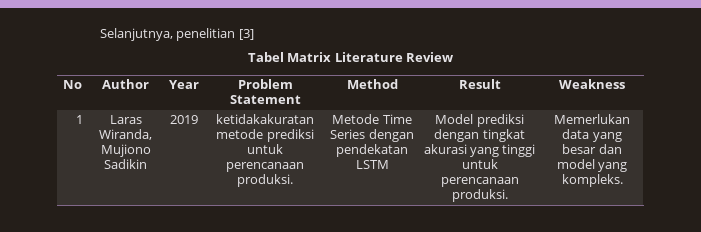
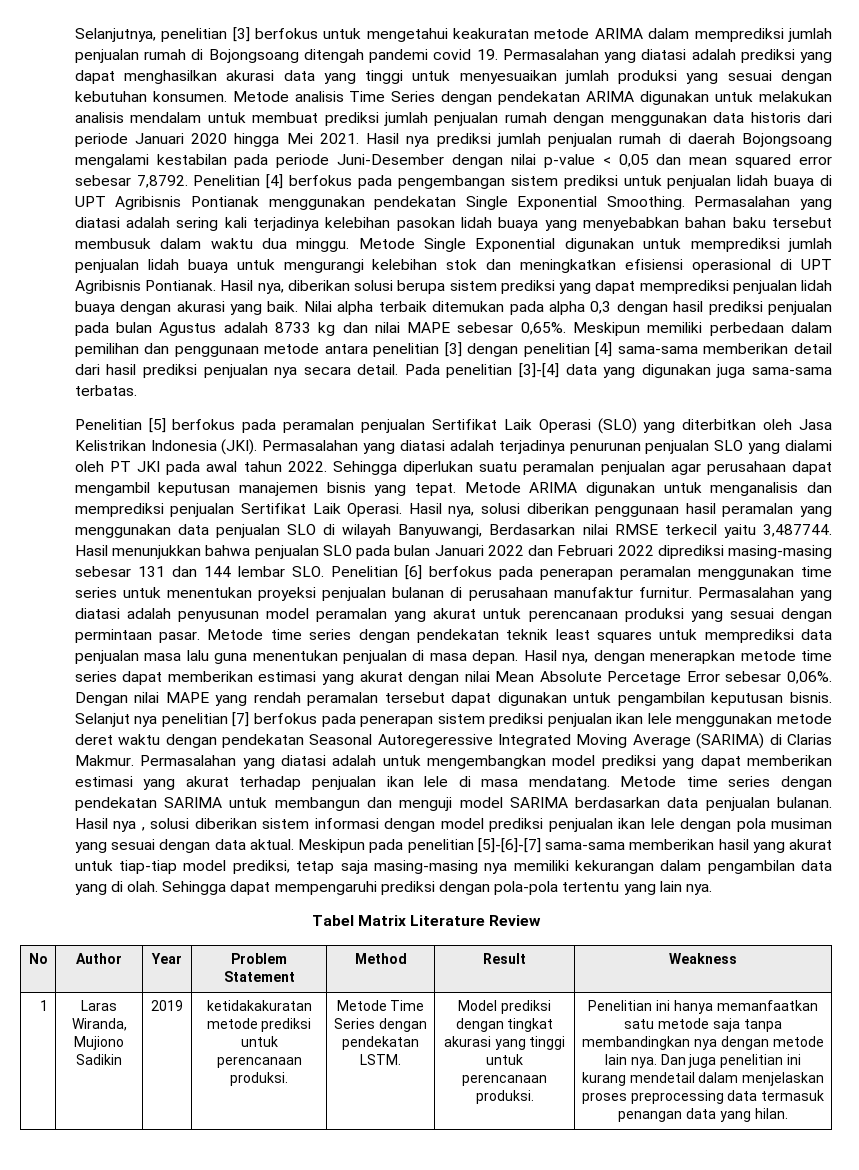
(254, 34) none -> [254,28,832,42] [74,49,832,63] [74,70,833,84] [74,91,832,105] [74,112,833,126] [74,133,832,147] [74,154,832,168] [74,174,832,189] [74,196,833,210] [74,217,832,231] [74,238,832,252] [74,259,833,273] [74,280,832,294] [74,301,832,315] [74,322,832,336] [74,342,833,357] [74,363,832,378] [74,385,137,396] [74,418,832,434] [74,439,832,455] [74,461,832,475] [74,482,832,496] [74,503,832,517] [74,524,832,538] [74,545,832,559] [74,565,833,580] [74,587,832,601] [74,608,832,622] [74,629,832,643] [74,650,833,664] [74,671,833,685] [74,692,833,706] [74,712,833,727] [74,733,832,749] [74,755,832,769] [74,776,833,790] [74,797,832,811] [74,818,832,832] [74,838,832,853] [74,860,832,874] [74,881,712,895] berfokus untuk mengetahui keakuratan metode ARIMA dalam memprediksi jumlah penjualan rumah di Bojongsoang ditengah pandemi covid 19. Permasalahan yang diatasi adalah prediksi yang dapat menghasilkan akurasi data yang tinggi untuk menyesuaikan jumlah produksi yang sesuai dengan kebutuhan konsumen. Metode analisis Time Series dengan pendekatan ARIMA digunakan untuk melakukan analisis mendalam untuk membuat prediksi jumlah penjualan rumah dengan menggunakan data historis dari periode Januari 2020 hingga Mei 2021. Hasil nya prediksi jumlah penjualan rumah di daerah Bojongsoang mengalami kestabilan pada periode Juni-Desember dengan nilai p-value < 0,05 dan mean squared error sebesar 7,8792. Penelitian [4] berfokus pada pengembangan sistem prediksi untuk penjualan lidah buaya di UPT Agribisnis Pontianak menggunakan pendekatan Single Exponential Smoothing. Permasalahan yang diatasi adalah sering kali terjadinya kelebihan pasokan lidah buaya yang menyebabkan bahan baku tersebut membusuk dalam waktu dua minggu. Metode Single Exponential digunakan untuk memprediksi jumlah penjualan lidah buaya untuk mengurangi kelebihan stok dan meningkatkan efisiensi operasional di UPT Agribisnis Pontianak. Hasil nya, diberikan solusi berupa sistem prediksi yang dapat memprediksi penjualan lidah buaya dengan akurasi yang baik. Nilai alpha terbaik ditemukan pada alpha 0,3 dengan hasil prediksi penjualan pada bulan Agustus adalah 8733 kg dan nilai MAPE sebesar 0,65%. Meskipun memiliki perbedaan dalam pemilihan dan penggunaan metode antara penelitian [3] dengan penelitian [4] sama-sama memberikan detail dari hasil prediksi penjualan nya secara detail. Pada penelitian [3]-[4] data yang digunakan juga sama-sama terbatas. // Penelitian [5] berfokus pada peramalan penjualan Sertifikat Laik Operasi (SLO) yang diterbitkan oleh Jasa Kelistrikan Indonesia (JKI). Permasalahan yang diatasi adalah terjadinya penurunan penjualan SLO yang dialami oleh PT JKI pada awal tahun 2022. Sehingga diperlukan suatu peramalan penjualan agar perusahaan dapat mengambil keputusan manajemen bisnis yang tepat. Metode ARIMA digunakan untuk menganalisis dan memprediksi penjualan Sertifikat Laik Operasi. Hasil nya, solusi diberikan penggunaan hasil peramalan yang menggunakan data penjualan SLO di wilayah Banyuwangi, Berdasarkan nilai RMSE terkecil yaitu 3,487744. Hasil menunjukkan bahwa penjualan SLO pada bulan Januari 2022 dan Februari 2022 diprediksi masing-masing sebesar 131 dan 144 lembar SLO. Penelitian [6] berfokus pada penerapan peramalan menggunakan time series untuk menentukan proyeksi penjualan bulanan di perusahaan manufaktur furnitur. Permasalahan yang diatasi adalah penyusunan model peramalan yang akurat untuk perencanaan produksi yang sesuai dengan permintaan pasar. Metode time series dengan pendekatan teknik least squares untuk memprediksi data penjualan masa lalu guna menentukan penjualan di masa depan. Hasil nya, dengan menerapkan metode time series dapat memberikan estimasi yang akurat dengan nilai Mean Absolute Percetage Error sebesar 0,06%. Dengan nilai MAPE yang rendah peramalan tersebut dapat digunakan untuk pengambilan keputusan bisnis. Selanjut nya penelitian [7] berfokus pada penerapan sistem prediksi penjualan ikan lele menggunakan metode deret waktu dengan pendekatan Seasonal Autoregeressive Integrated Moving Average (SARIMA) di Clarias Makmur. Permasalahan yang diatasi adalah untuk mengembangkan model prediksi yang dapat memberikan estimasi yang akurat terhadap penjualan ikan lele di masa mendatang. Metode time series dengan pendekatan SARIMA untuk membangun dan menguji model SARIMA berdasarkan data penjualan bulanan. Hasil nya , solusi diberikan sistem informasi dengan model prediksi penjualan ikan lele dengan pola musiman yang sesuai dengan data aktual. Meskipun pada penelitian [5]-[6]-[7] sama-sama memberikan hasil yang akurat untuk tiap-tiap model prediksi, tetap saja masing-masing nya memiliki kekurangan dalam pengambilan data yang di olah. Sehingga dapat mempengaruhi prediksi dengan pola-pola tertentu yang lain nya.
[355,160,389,169] LSTM -> [360,1054,401,1065] LSTM.
[554,114,630,124] [562,129,622,142] [562,144,622,154] [556,159,628,172] [561,174,623,187] Memerlukan data yang besar dan model yang kompleks. -> [588,1000,818,1014] [624,1018,782,1032] [582,1036,824,1050] [605,1054,801,1068] [581,1072,825,1086] [581,1090,825,1104] [618,1108,788,1122] Penelitian ini hanya memanfaatkan satu metode saja tanpa membandingkan nya dengan metode lain nya. Dan juga penelitian ini kurang mendetail dalam menjelaskan proses preprocessing data termasuk penangan data yang hilan.

